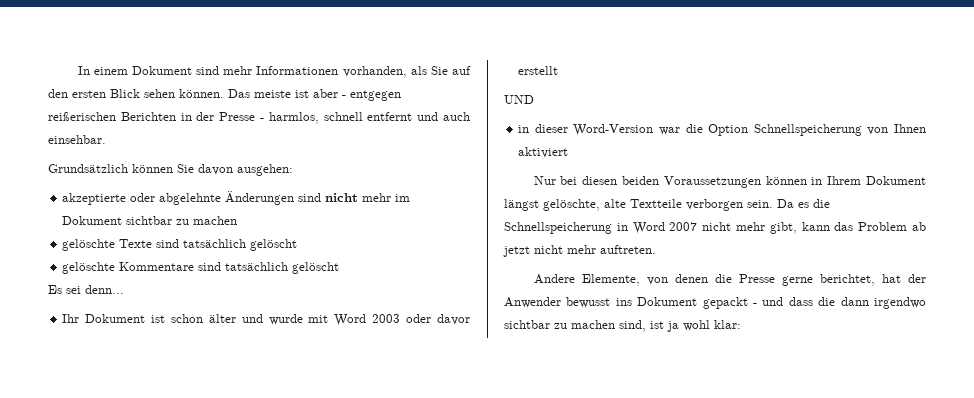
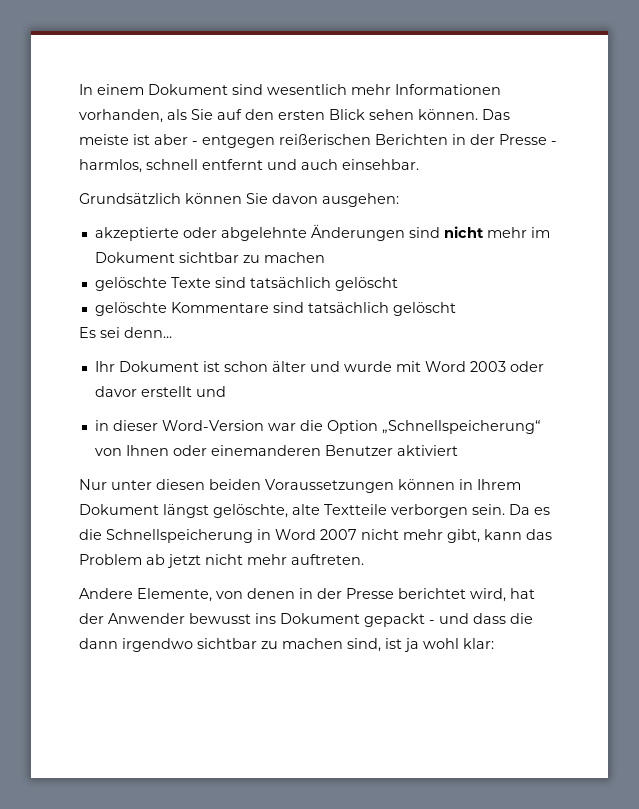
(220, 70) none -> [267,84,347,95] wesentlich
[504,95,534,104] // UND -> [195,386,226,397] und
[753,124,862,136] Schnellspeicherung -> [381,420,541,434] „Schnellspeicherung“
(926, 128) none -> [172,445,393,456] oder einemanderen Benutzer
[560,176,578,185] bei -> [111,480,152,490] unter
[714,274,875,286] die Presse gerne berichtet, -> [299,588,506,602] in der Presse berichtet wird,

